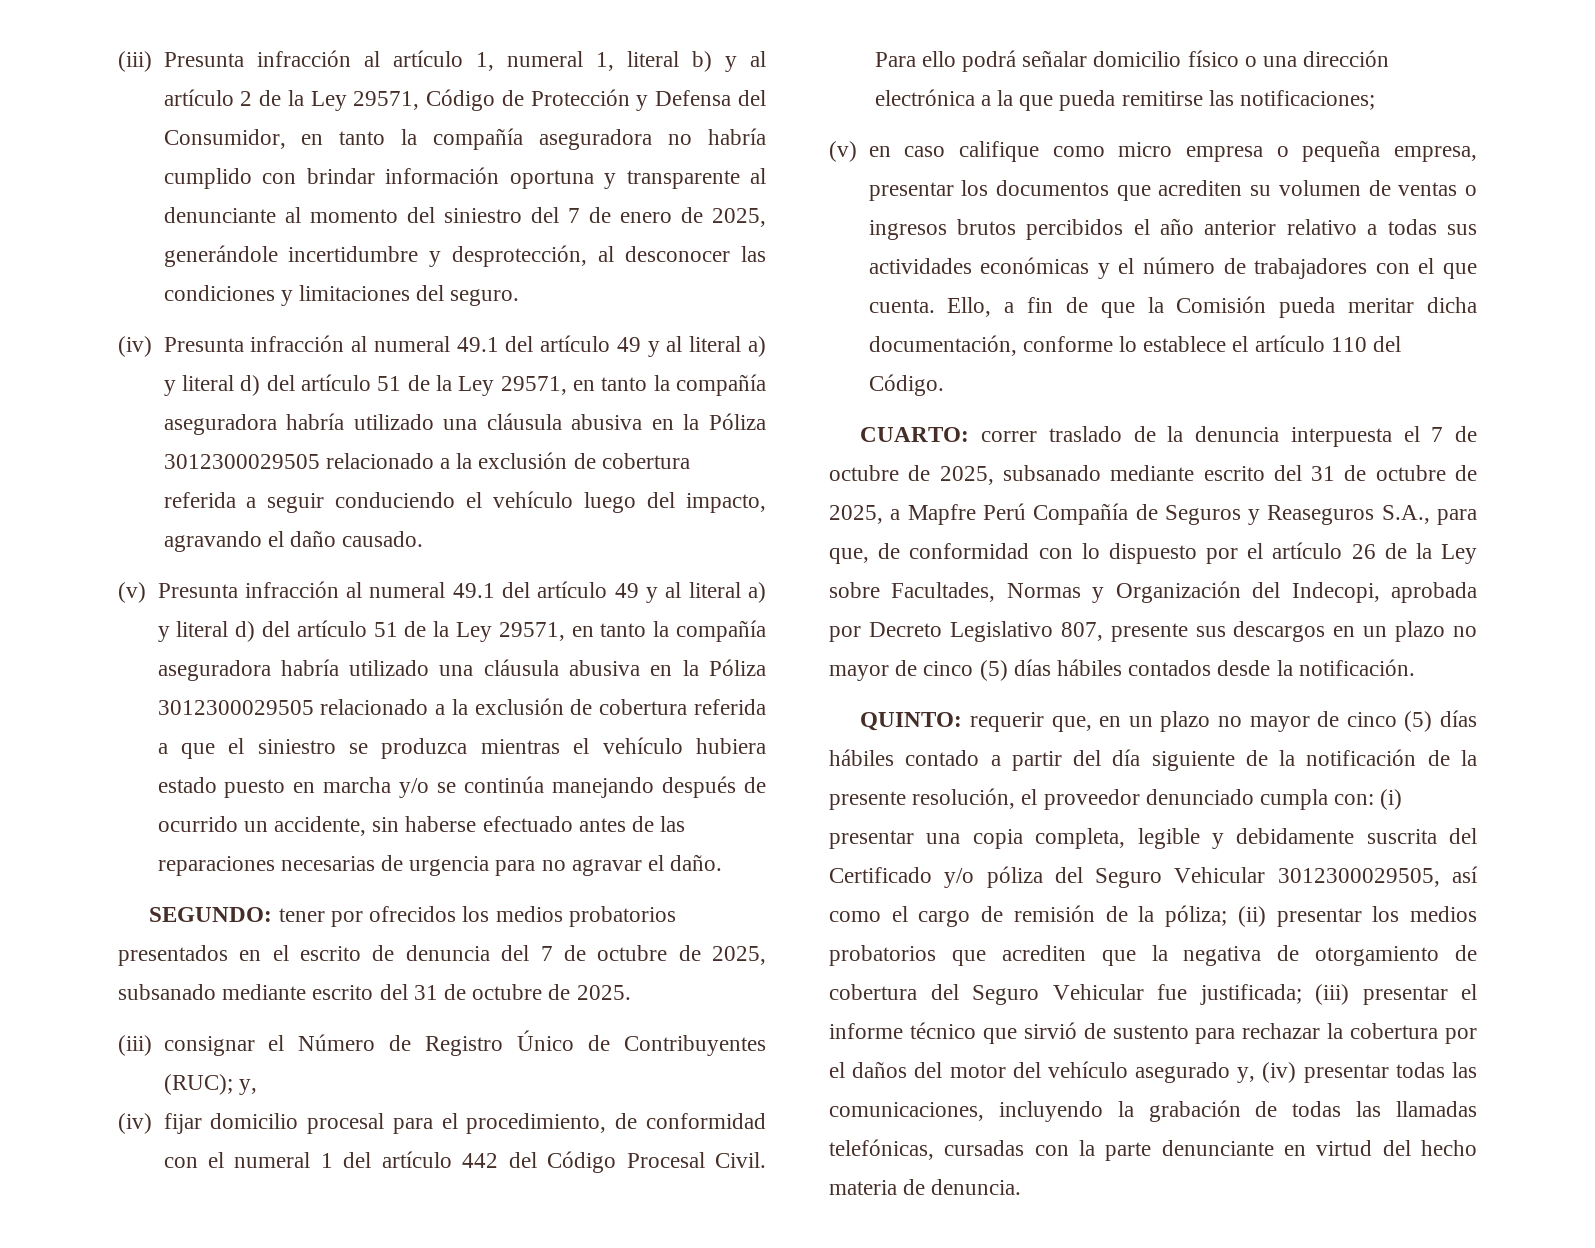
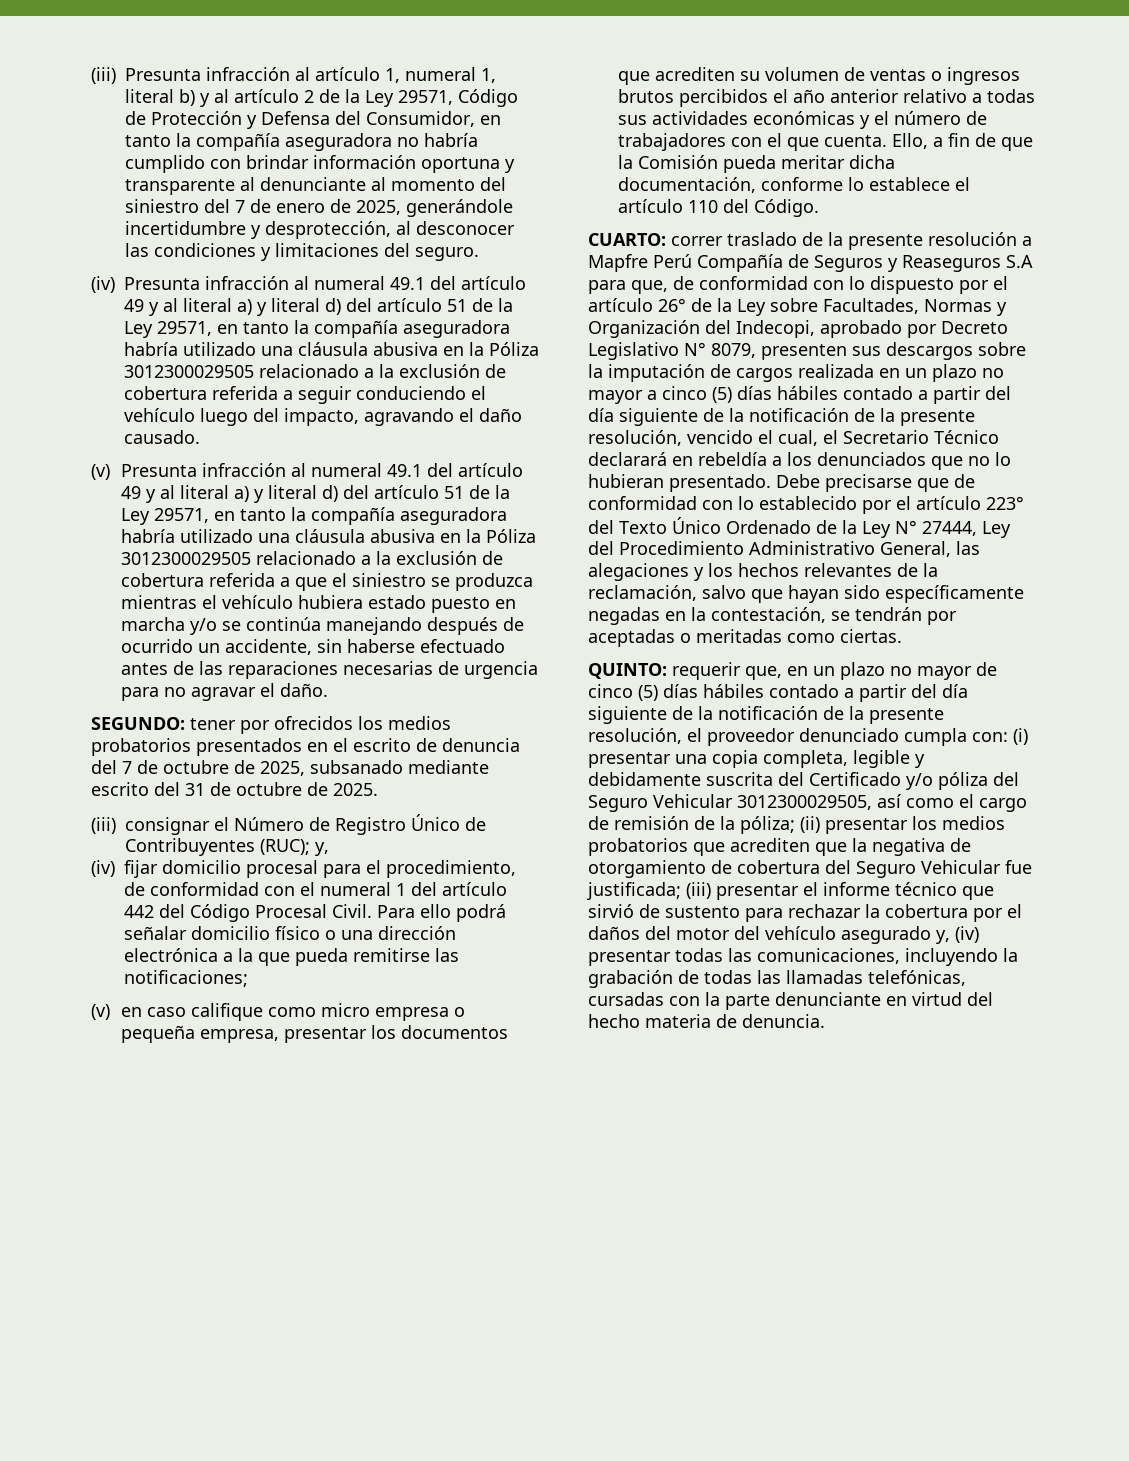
[1195,426,1477,447] [829,465,1477,485] [829,505,883,524] denuncia interpuesta el 7 de octubre de 2025, subsanado mediante escrito del 31 de octubre de 2025, -> [848,232,1017,250] presente resolución
[1381,505,1430,524] S.A., -> [1006,255,1033,268] S.A
[1351,544,1376,559] 26 -> [658,298,686,312] 26°
[1391,582,1477,603] aprobada -> [820,320,902,338] aprobado
[1060,621,1477,642] [829,659,1415,681] 807, presente sus descargos en un plazo no mayor de cinco (5) días hábiles contados desde la notificación. -> [684,342,1026,360] [588,364,1004,382] [588,386,1011,404] [588,408,975,426] [588,430,999,446] [588,452,1011,470] [588,474,975,492] [588,496,1024,514] [588,517,1011,538] [588,541,980,557] [588,563,938,581] [588,585,1024,603] [588,607,957,625] [588,629,902,647] N° 8079, presenten sus descargos sobre la imputación de cargos realizada en un plazo no mayor a cinco (5) días hábiles contado a partir del día siguiente de la notificación de la presente resolución, vencido el cual, el Secretario Técnico declarará en rebeldía a los denunciados que no lo hubieran presentado. Debe precisarse que de conformidad con lo establecido por el artículo 223° del Texto Único Ordenado de la Ley N° 27444, Ley del Procedimiento Administrativo General, las alegaciones y los hechos relevantes de la reclamación, salvo que hayan sido específicamente negadas en la contestación, se tendrán por aceptadas o meritadas como ciertas.

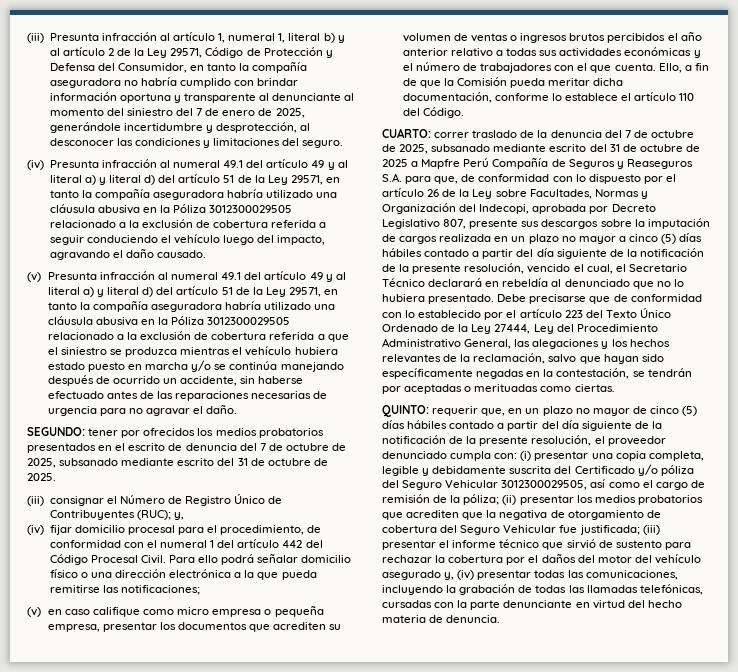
[848,232,1017,250] presente resolución -> [550,130,694,138] [382,144,700,154] [382,159,408,167] denuncia del 7 de octubre de 2025, subsanado mediante escrito del 31 de octubre de 2025
[1006,255,1033,268] S.A -> [382,173,402,182] S.A.
[658,298,686,312] 26° -> [427,189,440,197] 26
[820,320,902,338] aprobado -> [532,204,587,214] aprobada
[684,342,847,360] N° 8079, presenten -> [443,219,519,229] 807, presente
[772,452,926,466] a los denunciados -> [551,279,630,287] al denunciado
[588,474,664,488] hubieran -> [382,294,425,302] hubiera
[986,496,1024,510] 223° -> [564,310,583,318] 223
[895,520,917,534] N° -> (492, 329) none
[696,629,782,643] meritadas -> [474,384,539,392] merituadas

